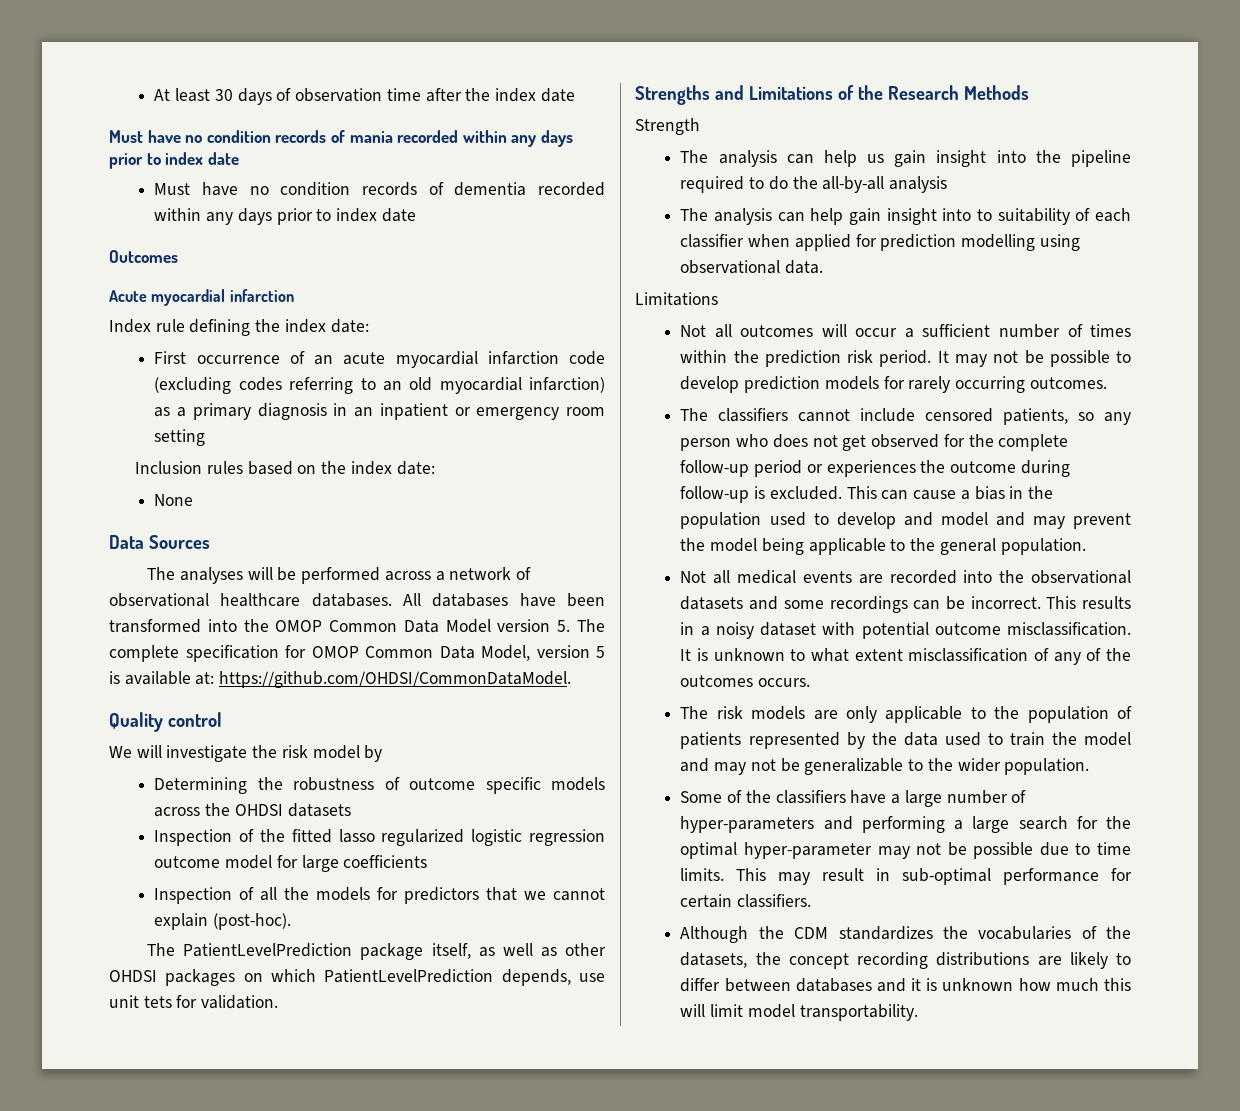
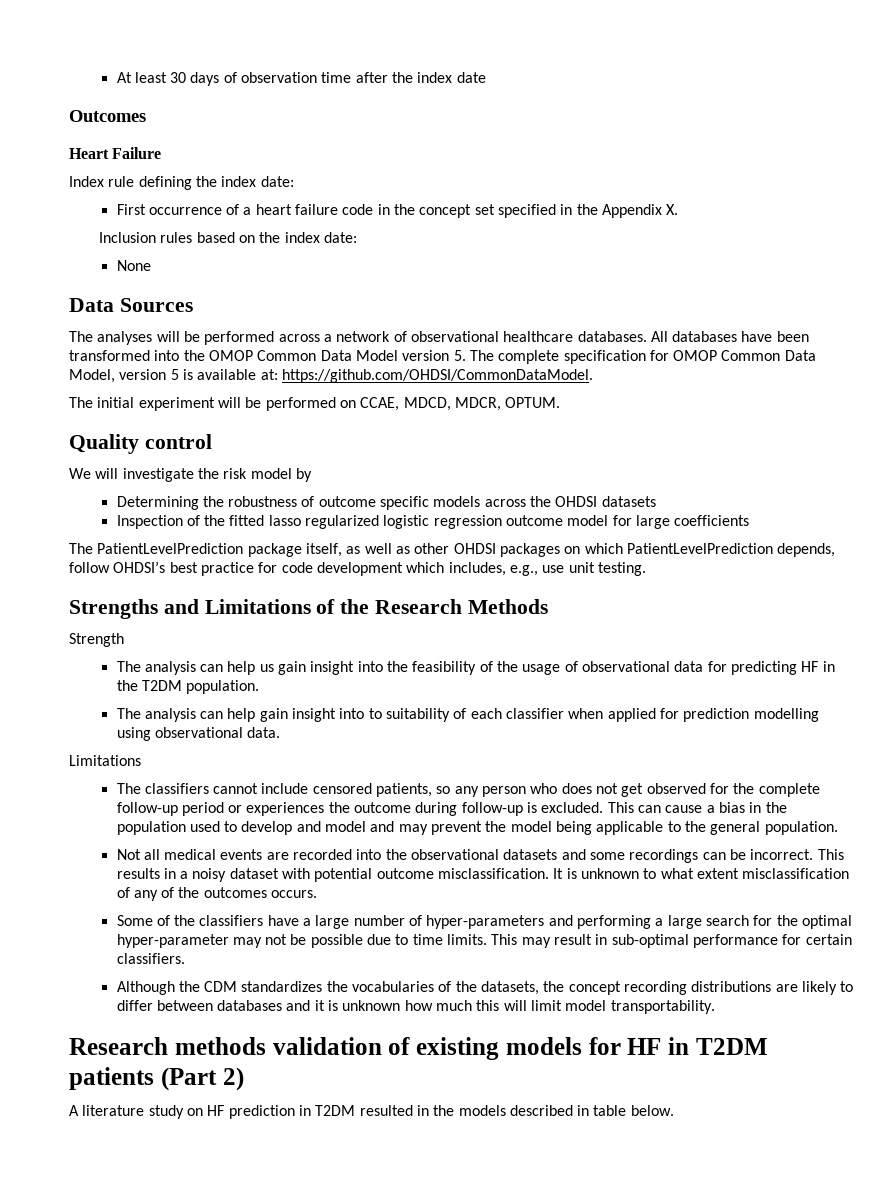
[109,130,573,147] [109,152,239,169] [154,182,605,196] [154,208,416,225] [109,250,178,263] [109,289,294,306] Must have no condition records of mania recorded within any days prior to index date // Must have no condition records of dementia recorded within any days prior to index date // Outcomes // Acute myocardial infarction -> [69,110,146,122] [69,147,162,159] Outcomes // Heart Failure
[314,351,605,368] [154,377,605,394] [154,403,606,420] [154,429,206,446] an acute myocardial infarction code (excluding codes referring to an old myocardial infarction) as a primary diagnosis in an inpatient or emergency room setting -> [243,204,679,218] a heart failure code in the concept set specified in the Appendix X.
(572, 679) none -> [69,397,561,411] // The initial experiment will be performed on CCAE, MDCD, MDCR, OPTUM.
[154,887,605,904] [154,913,292,930] // Inspection of all the models for predictors that we cannot explain (post-hoc). -> (750, 520) none
[579,973,605,982] [109,995,279,1009] use unit tets for validation. -> [69,561,646,576] follow OHDSI’s best practice for code development which includes, e.g., use unit testing.
[1071,150,1131,167] [680,176,948,193] pipeline required to do the all-by-all analysis -> [412,661,835,675] [116,680,260,694] feasibility of the usage of observational data for predicting HF in the T2DM population.
[680,324,1131,338] [680,350,1131,367] [680,376,1107,393] // Not all outcomes will occur a sufficient number of times within the prediction risk period. It may not be possible to develop prediction models for rarely occurring outcomes. -> (141, 760) none
[680,706,1132,723] [680,732,1131,749] [680,758,1090,775] // The risk models are only applicable to the population of patients represented by the data used to train the model and may not be generalizable to the wider population. -> (318, 894) none
(918, 1012) none -> [69,1037,768,1060] [69,1067,244,1091] [69,1105,674,1119] // Research methods validation of existing models for HF in T2DM patients (Part 2) // A literature study on HF prediction in T2DM resulted in the models described in table below.

